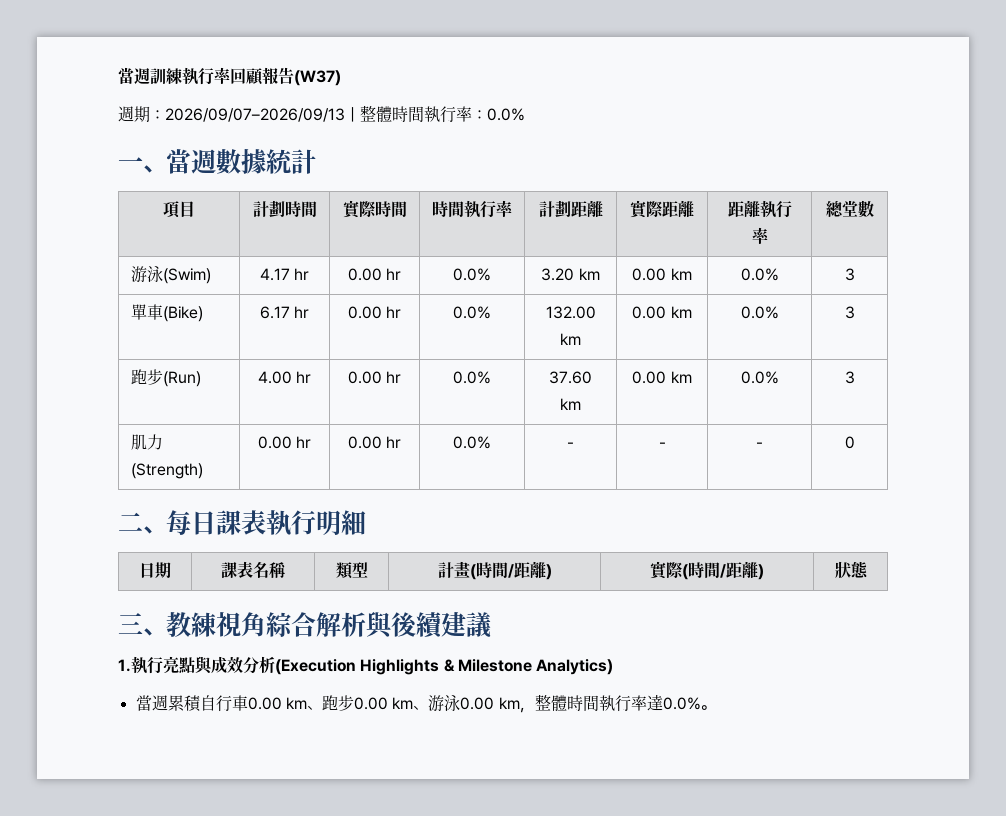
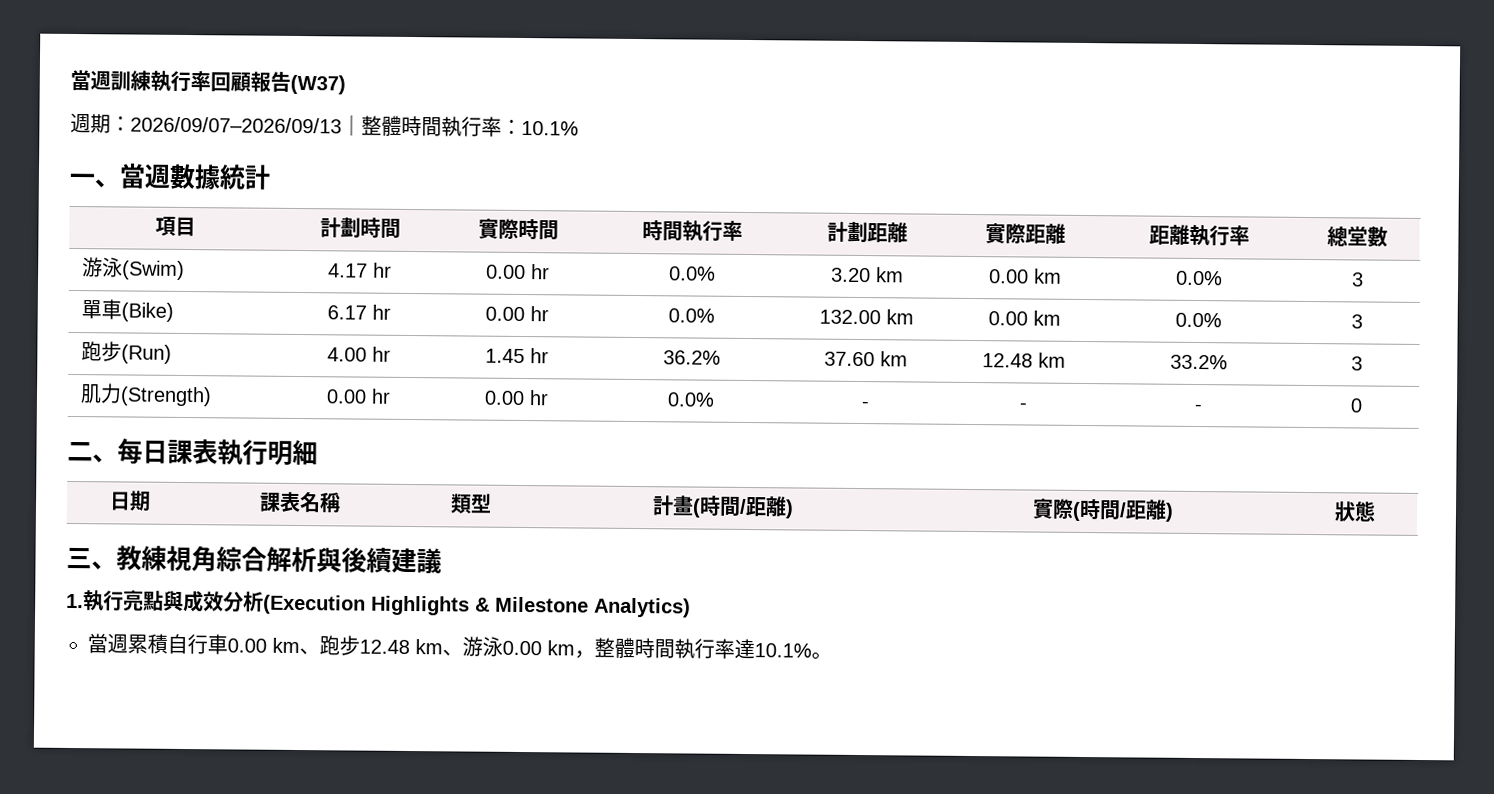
[487,108,525,121] 0.0% -> [521,120,579,136] 10.1%
[347,371,402,384] [453,371,491,384] 0.00 hr | 0.0% -> [485,348,549,364] [662,350,721,365] 1.45 hr | 36.2%
[632,371,692,384] [740,371,779,384] 0.00 km | 0.0% -> [982,352,1066,368] [1169,354,1228,370] 12.48 km | 33.2%
[353,697,388,710] 0.00 -> [359,639,410,655] 12.48
[662,697,701,710] 0.0% -> [754,643,812,658] 10.1%

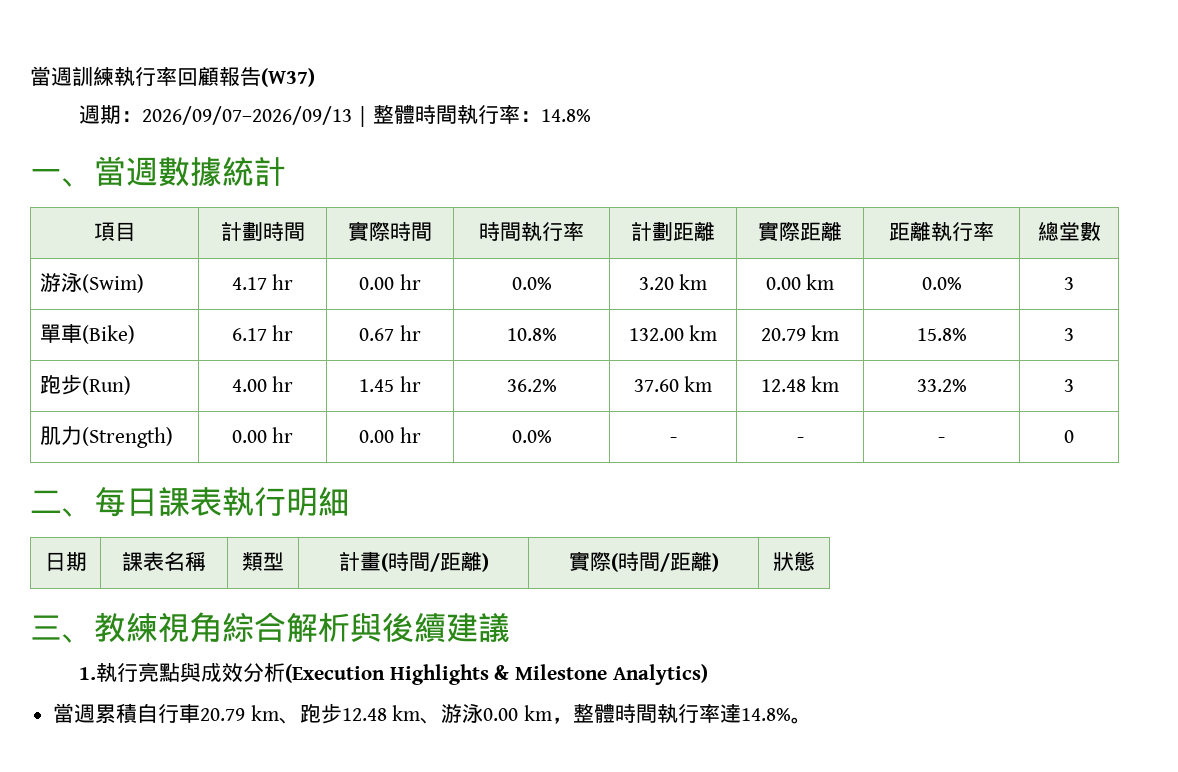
[521,120,579,136] 10.1% -> [541,109,592,122] 14.8%
[485,306,549,322] [668,308,715,323] 0.00 hr | 0.0% -> [359,325,421,341] [506,328,557,341] 0.67 hr | 10.8%
[987,310,1061,326] [1175,312,1222,328] 0.00 km | 0.0% -> [760,325,840,341] [916,328,967,341] 20.79 km | 15.8%
[227,638,267,653] 0.00 -> [200,708,246,721] 20.79
[754,643,812,658] 10.1% -> [741,708,792,721] 14.8%

